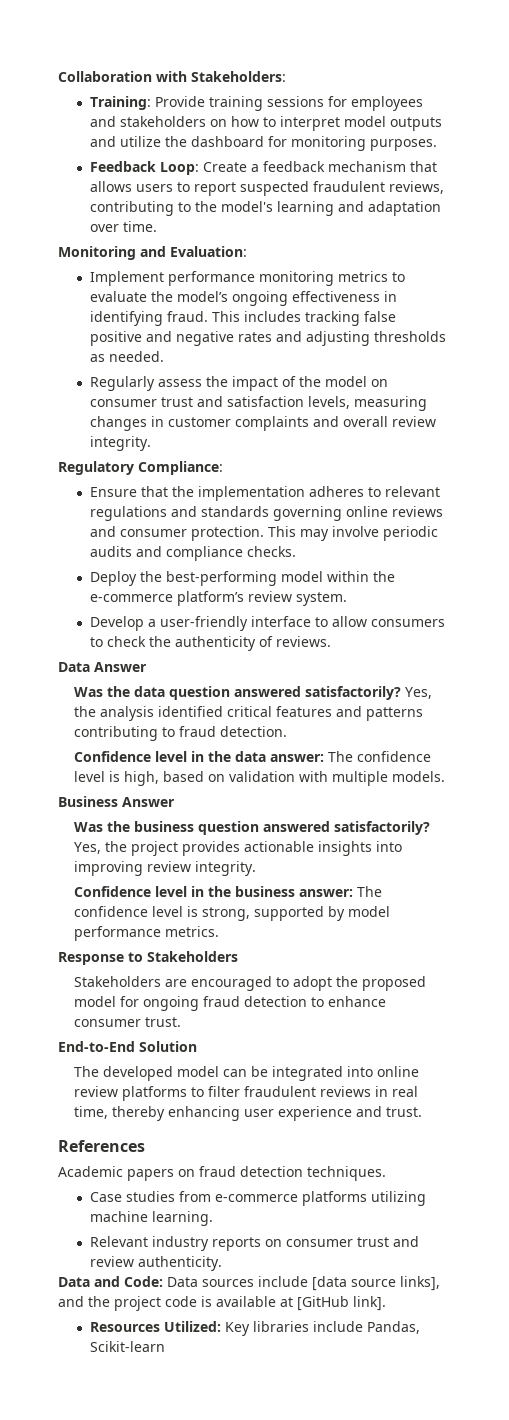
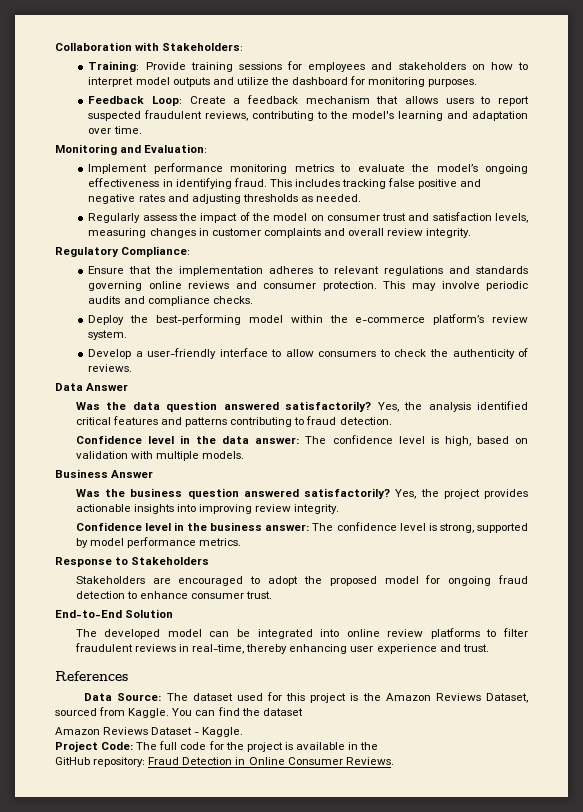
[392,1086,419,1097] [74,1106,109,1119] real time, -> [192,644,245,654] real-time,
[58,1166,386,1181] [89,1191,426,1206] [89,1211,213,1226] [89,1236,419,1251] [89,1256,222,1271] [58,1276,440,1291] [58,1296,197,1311] Academic papers on fraud detection techniques. // Case studies from e-commerce platforms utilizing machine learning. // Relevant industry reports on consumer trust and review authenticity. // Data and Code: Data sources include [data source links], and the project code -> [84,692,528,703] [55,707,303,718] [55,727,244,737] [55,741,283,752] Data Source: The dataset used for this project is the Amazon Reviews Dataset, sourced from Kaggle. You can find the dataset // Amazon Reviews Dataset - Kaggle. // Project Code: The full code for the project
[280,1296,386,1311] [89,1321,420,1336] [89,1341,165,1352] at [GitHub link]. // Resources Utilized: Key libraries include Pandas, Scikit-learn -> [348,742,379,750] [55,757,394,767] in the // GitHub repository: Fraud Detection in Online Consumer Reviews.

